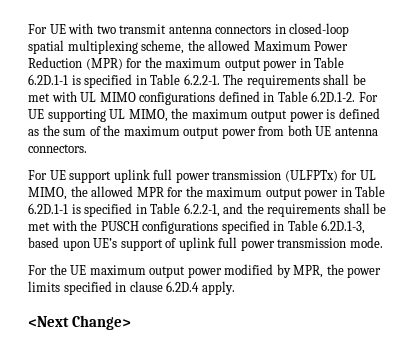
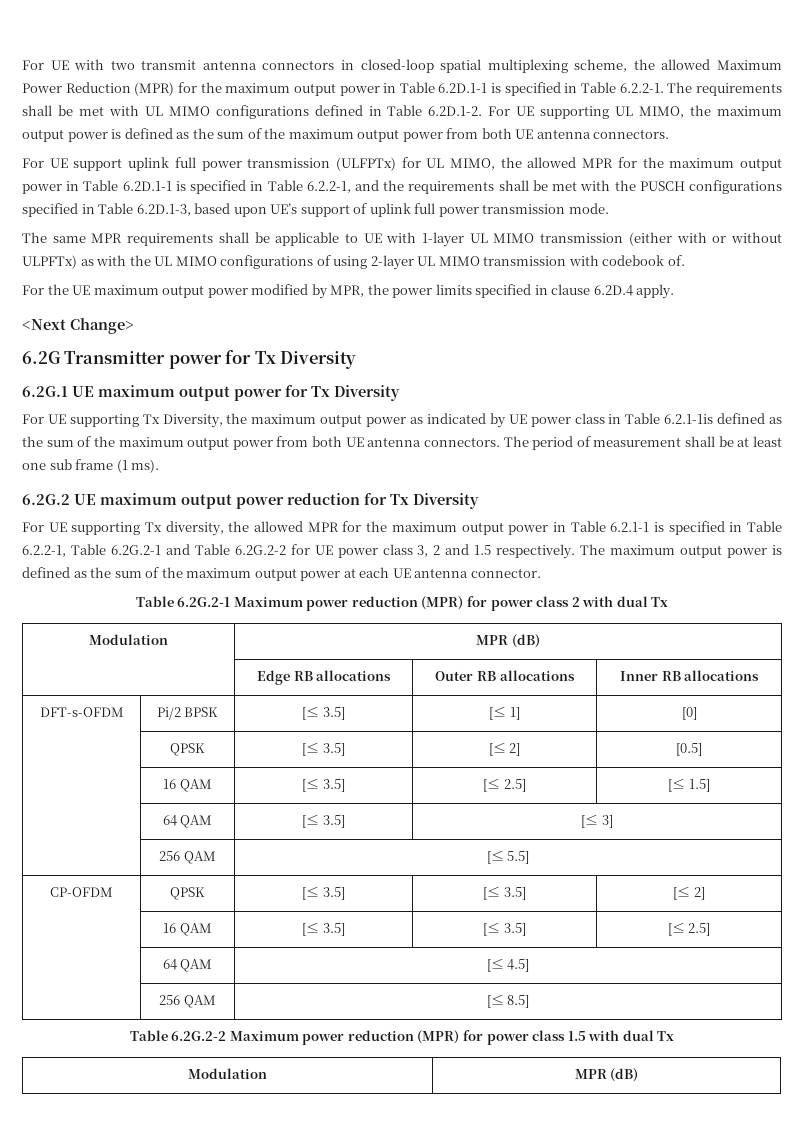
(383, 242) none -> [22,232,783,247] [22,255,685,270] // The same MPR requirements shall be applicable to UE with 1-layer UL MIMO transmission (either with or without ULPFTx) as with the UL MIMO configurations of using 2-layer UL MIMO transmission with codebook of.
(131, 322) none -> [22,350,357,369] [22,385,400,401] [22,413,783,428] [22,436,783,450] [22,459,160,473] [22,493,479,509] [22,521,783,536] [22,544,782,559] [22,567,541,581] [135,596,669,611] [89,634,168,645] [476,634,540,648] [256,670,392,685] [435,670,575,681] [619,670,760,681] [39,707,124,717] [156,707,219,720] [302,706,345,720] [489,706,520,720] [681,707,697,720] [170,743,205,756] [302,742,345,756] [488,742,521,756] [676,743,702,756] [163,779,212,792] [302,778,345,792] [483,778,526,792] [668,778,710,792] [162,815,213,828] [302,814,345,828] [581,814,613,828] [159,851,216,864] [486,850,530,864] [50,887,113,897] [170,887,205,900] [302,886,345,900] [483,886,526,900] [673,886,705,900] [163,923,212,936] [302,922,345,936] [483,922,526,936] [667,922,711,936] [162,959,213,972] [486,958,530,972] [159,995,216,1008] [486,994,530,1008] [129,1030,675,1045] [188,1068,267,1079] [574,1068,639,1082] // 6.2G Transmitter power for Tx Diversity // 6.2G.1 UE maximum output power for Tx Diversity // For UE supporting Tx Diversity, the maximum output power as indicated by UE power class in Table 6.2.1-1is defined as the sum of the maximum output power from both UE antenna connectors. The period of measurement shall be at least one sub frame (1 ms). // 6.2G.2 UE maximum output power reduction for Tx Diversity // For UE supporting Tx diversity, the allowed MPR for the maximum output power in Table 6.2.1-1 is specified in Table 6.2.2-1, Table 6.2G.2-1 and Table 6.2G.2-2 for UE power class 3, 2 and 1.5 respectively. The maximum output power is defined as the sum of the maximum output power at each UE antenna connector. // Table 6.2G.2-1 Maximum power reduction (MPR) for power class 2 with dual Tx // Modulation | MPR (dB) // | Edge RB allocations | Outer RB allocations | Inner RB allocations // DFT-s-OFDM | Pi/2 BPSK | [≤ 3.5] | [≤ 1] | [0] // | QPSK | [≤ 3.5] | [≤ 2] | [0.5] // | 16 QAM | [≤ 3.5] | [≤ 2.5] | [≤ 1.5] // | 64 QAM | [≤ 3.5] | [≤ 3] // | 256 QAM | [≤ 5.5] // CP-OFDM | QPSK | [≤ 3.5] | [≤ 3.5] | [≤ 2] // | 16 QAM | [≤ 3.5] | [≤ 3.5] | [≤ 2.5] // | 64 QAM | [≤ 4.5] // | 256 QAM | [≤ 8.5] // Table 6.2G.2-2 Maximum power reduction (MPR) for power class 1.5 with dual Tx // Modulation | MPR (dB)

